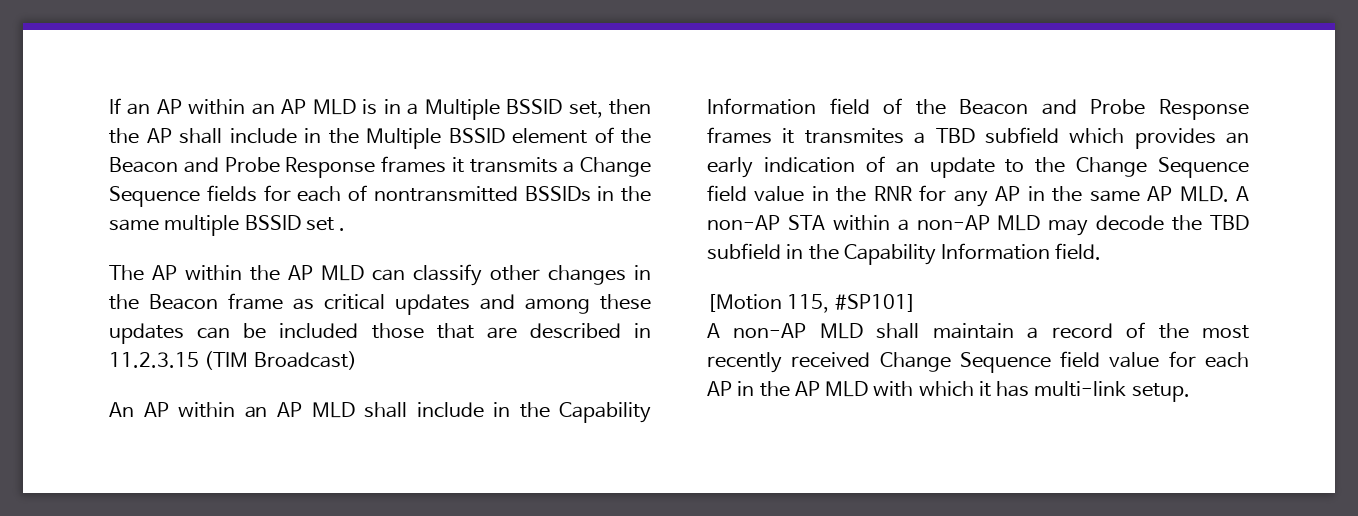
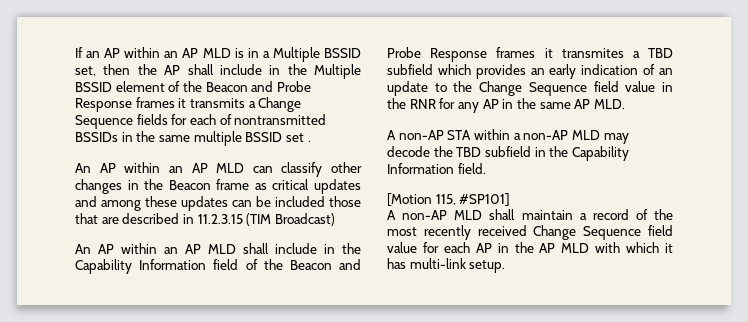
[109,265,281,281] The AP within the -> [75,162,183,173] An AP within an
(1229, 194) none -> (625, 104) //

